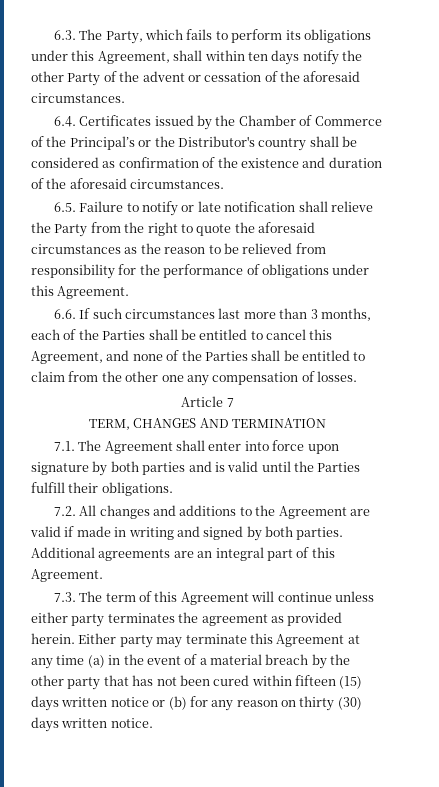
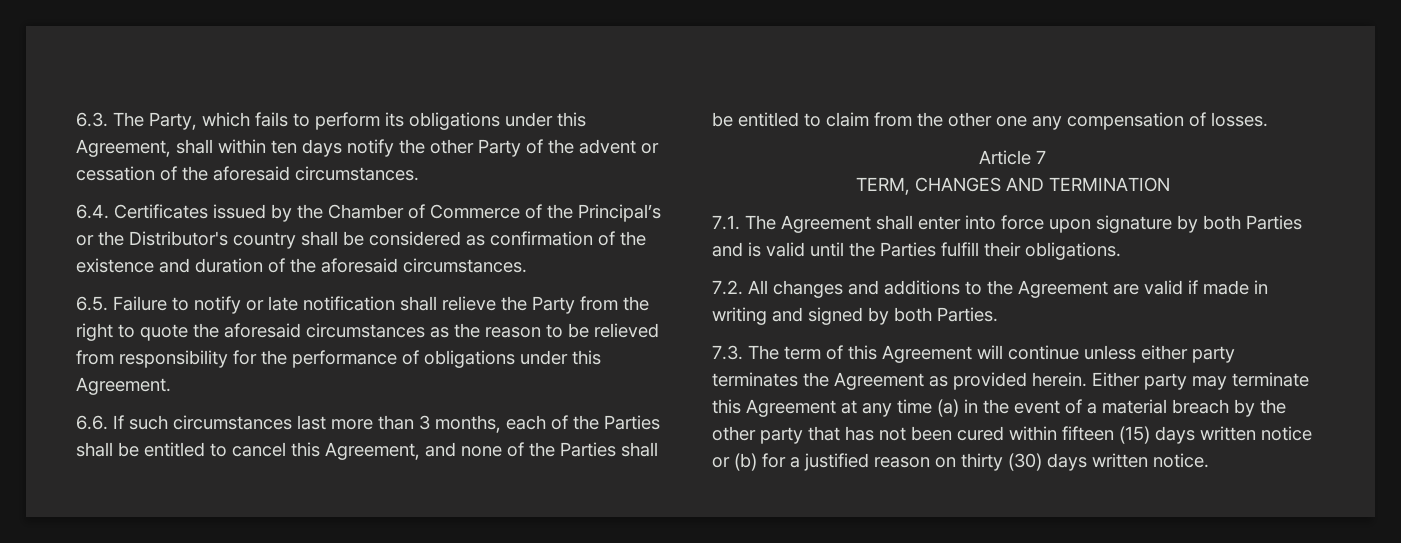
[142,462,186,475] parties -> [1246,215,1302,230] Parties
[296,527,344,540] [31,547,335,561] [31,569,103,582] parties. Additional agreements are an integral part of this Agreement. -> [937,307,998,322] Parties.
[201,614,268,626] agreement -> [834,372,924,390] Agreement
[211,700,234,711] any -> [790,453,869,471] a justified

